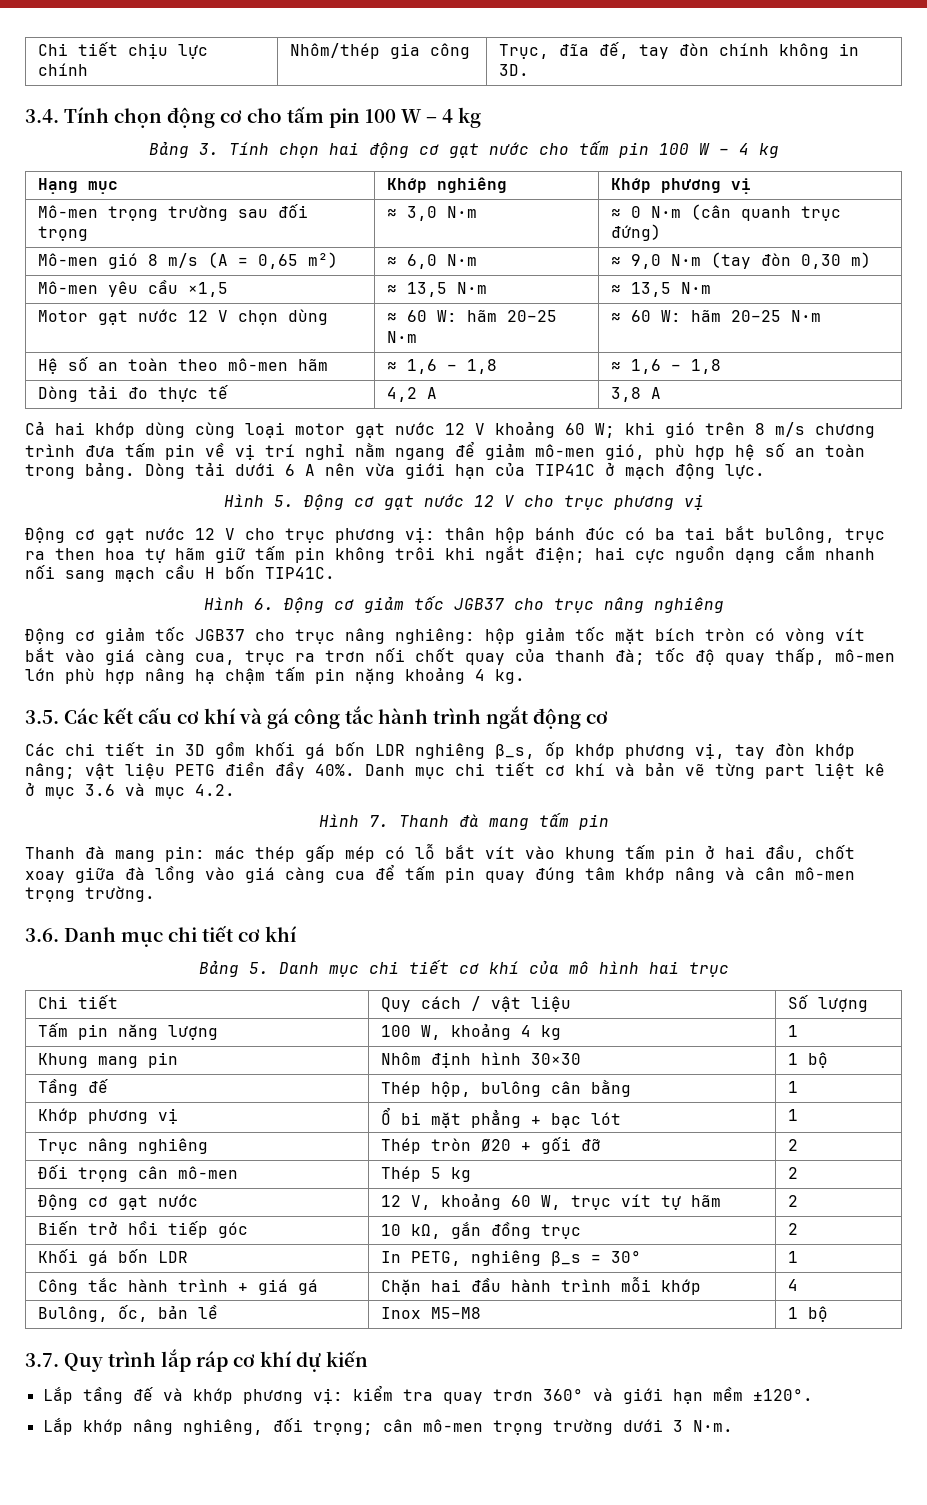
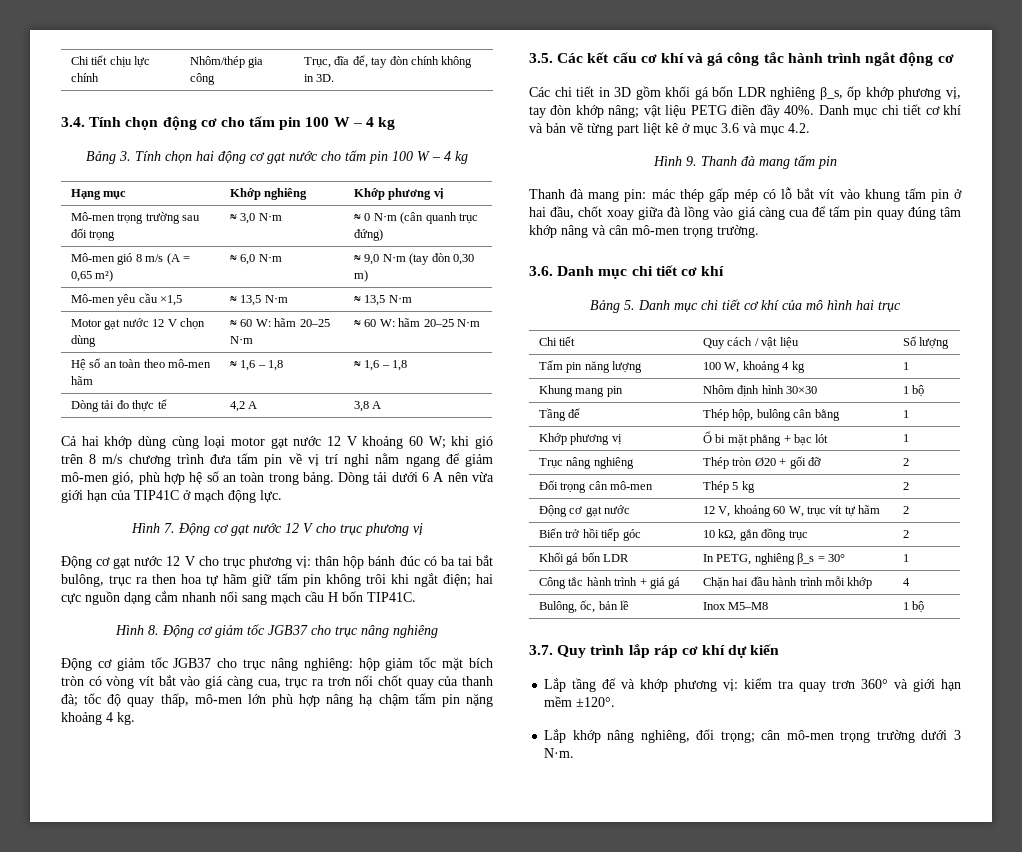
[273,495,294,507] 5. -> [163,523,175,533] 7.
[253,598,274,610] 6. -> [148,625,159,635] 8.
[368,815,389,827] 7. -> [685,156,697,166] 9.

